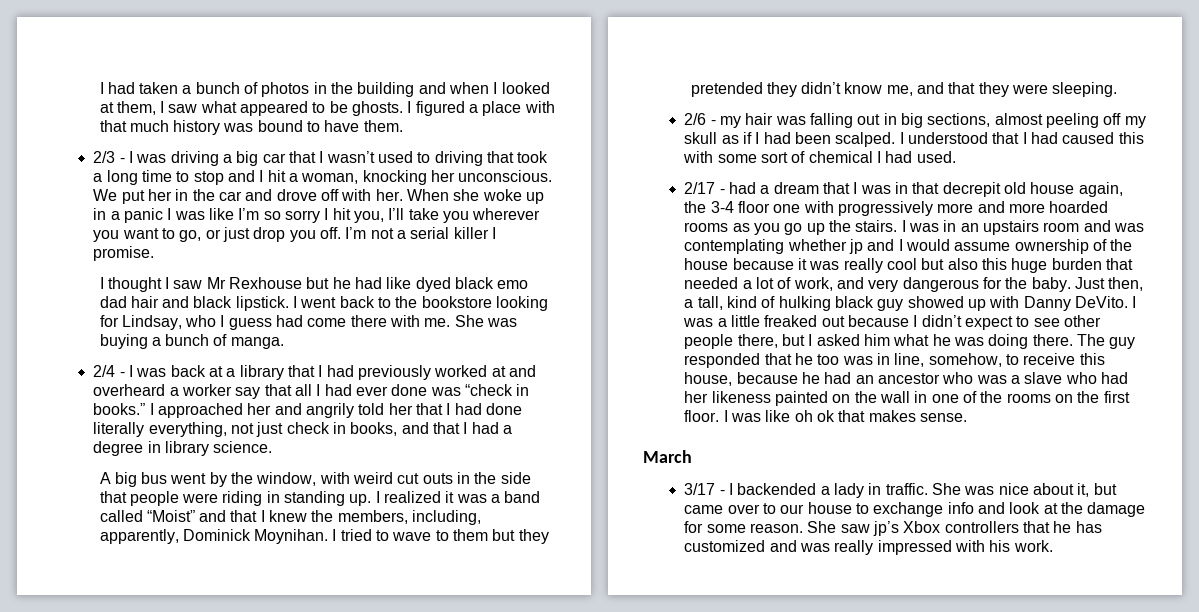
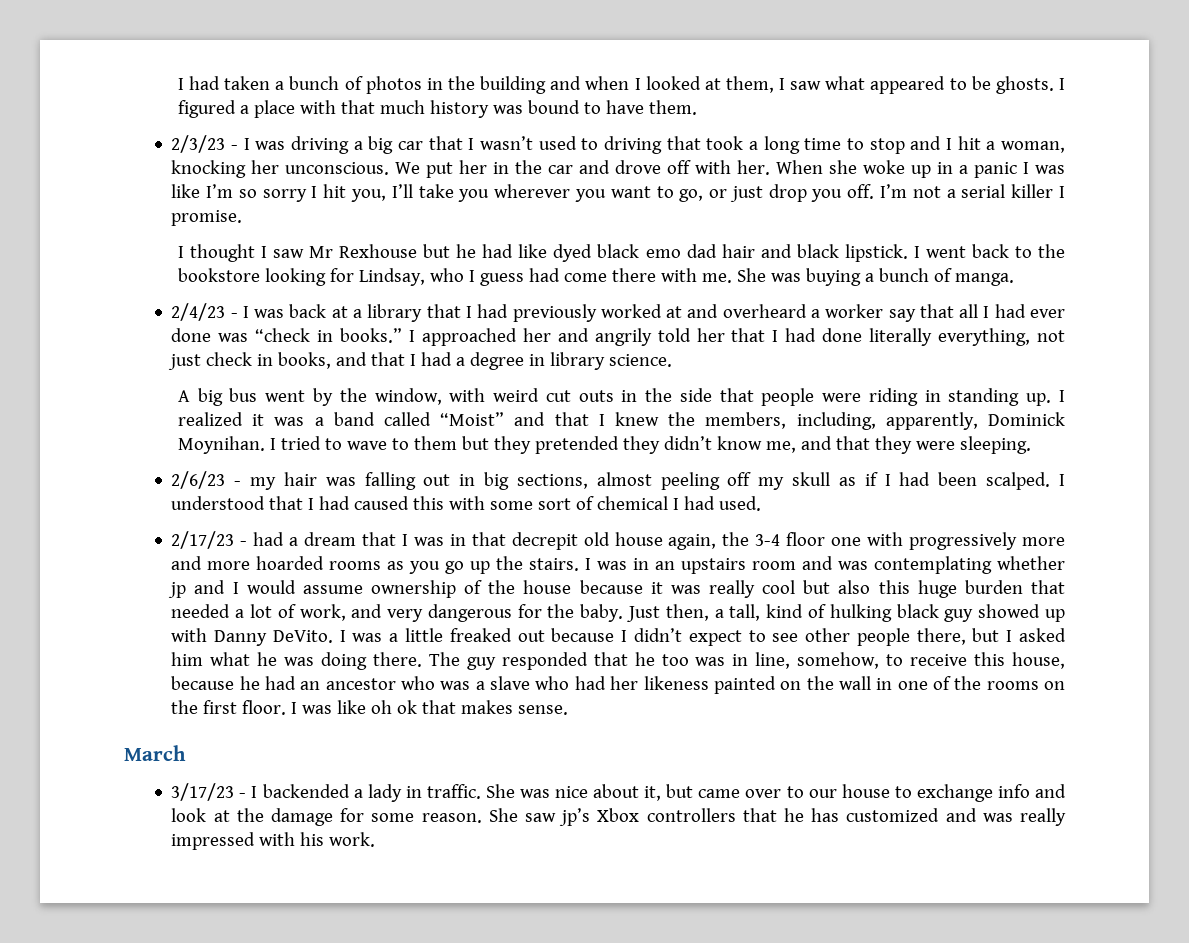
[93,151,116,163] 2/3 -> [171,135,226,153] 2/3/23
[93,365,116,377] 2/4 -> [171,303,226,321] 2/4/23
[684,113,707,125] 2/6 -> [171,471,226,489] 2/6/23
[684,182,716,194] 2/17 -> [171,531,235,549] 2/17/23
[684,483,716,495] 3/17 -> [171,783,235,801] 3/17/23

